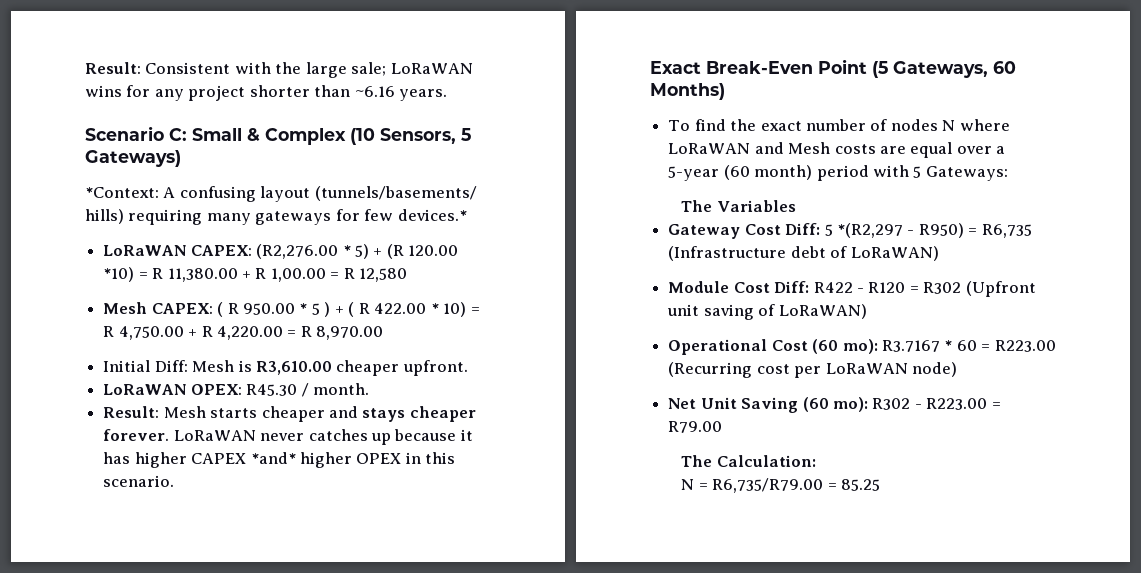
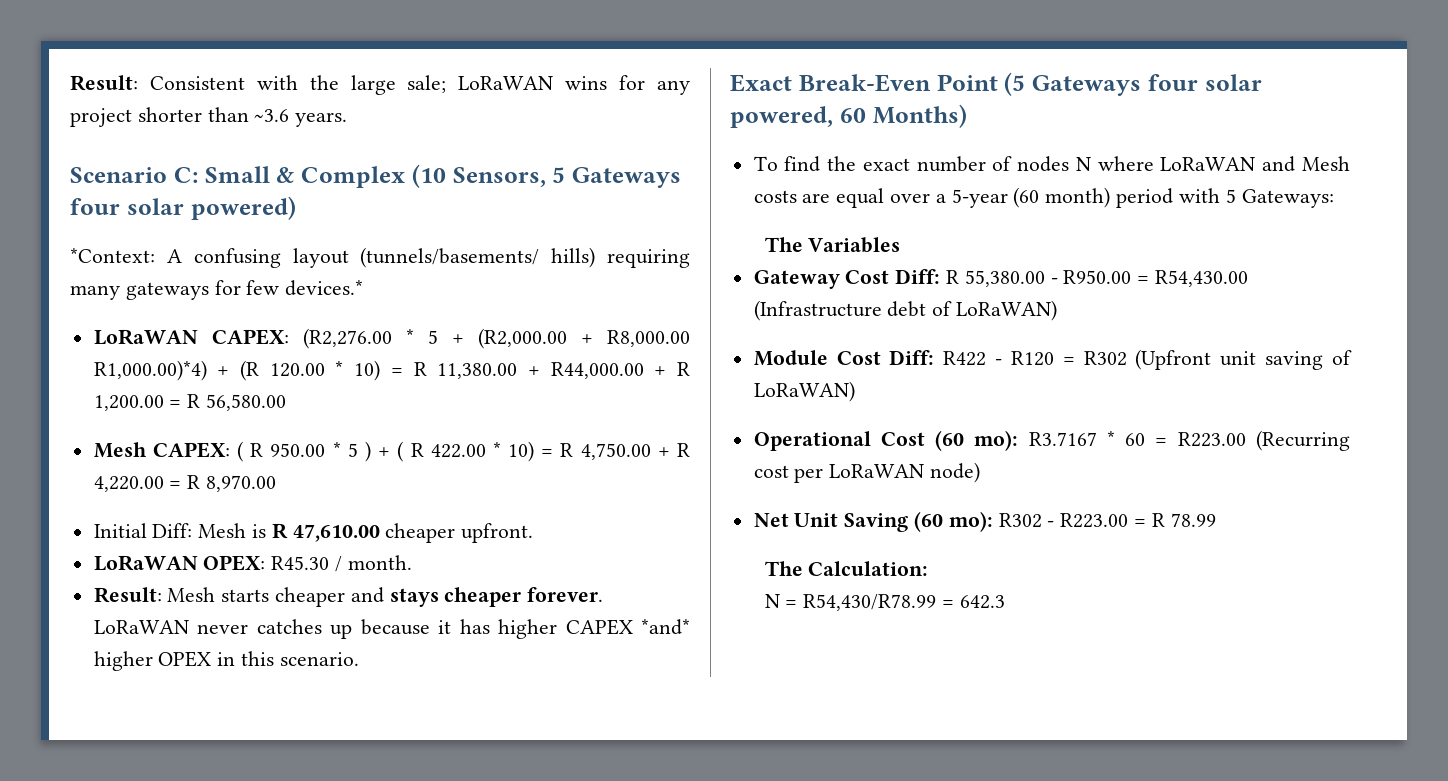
[354,86,395,97] ~6.16 -> [254,109,290,122] ~3.6
[85,150,181,167] Gateways) -> [572,167,681,188] [70,196,296,220] Gateways four solar powered)
[354,244,369,259] 5) -> [427,328,690,349] [93,360,207,381] 5 + (R2,000.00 + R8,000.00 R1,000.00)*4)
[103,267,135,282] *10) -> [335,360,381,381] * 10)
[255,268,408,282] R 1,00.00 = R 12,580 -> [550,362,690,379] [93,394,287,411] R44,000.00 + R 1,200.00 = R 56,580.00
[255,361,332,375] R3,610.00 -> [271,523,380,542] R 47,610.00
[893,61,988,78] Gateways, -> [1032,74,1262,96] [730,106,833,128] Gateways four solar powered,
[824,223,1032,238] 5 *(R2,297 - R950) = R6,735 -> [946,270,1249,287] R 55,380.00 - R950.00 = R54,430.00
[668,421,723,433] R79.00 -> [1151,513,1216,527] R 78.99
[712,478,881,493] R6,735/R79.00 = 85.25 -> [803,594,1005,611] R54,430/R78.99 = 642.3

